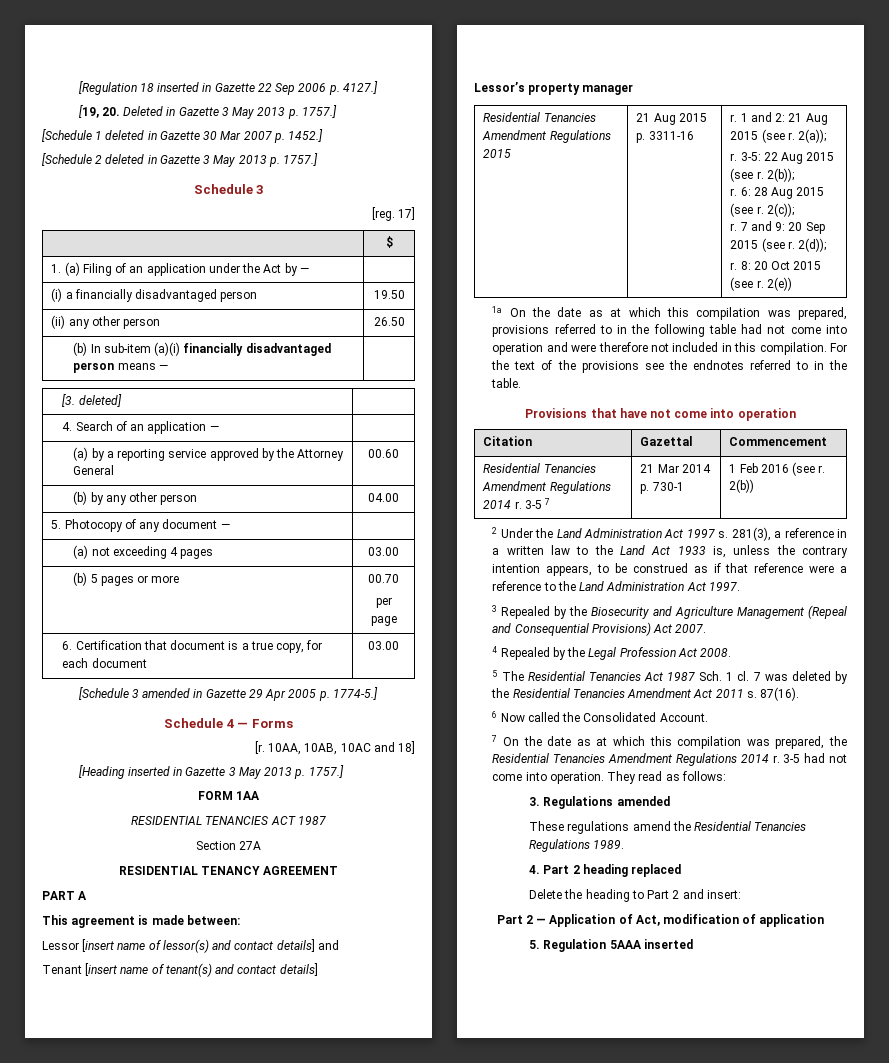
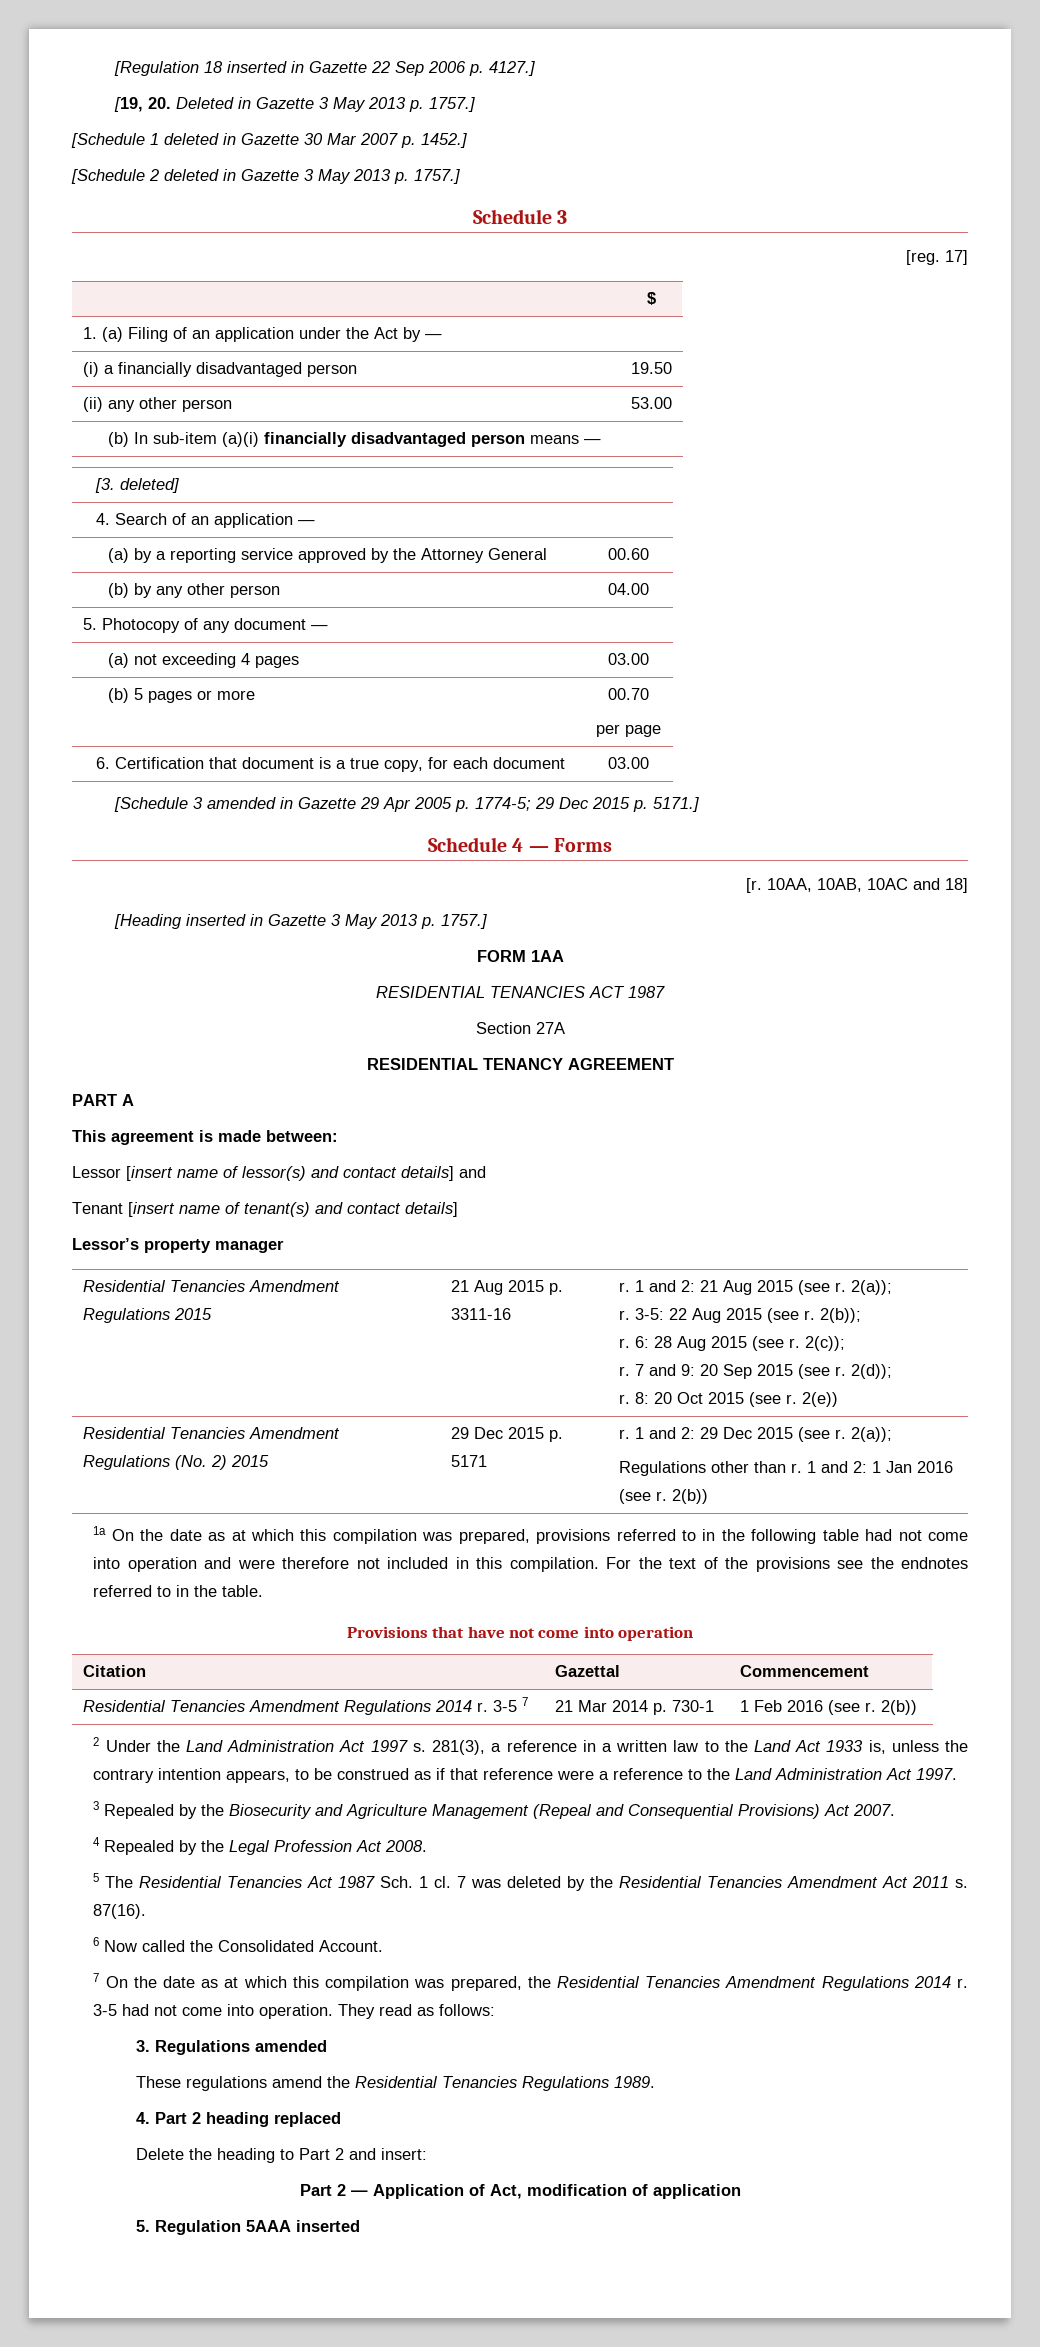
[373,317,405,326] 26.50 -> [630,397,672,409] 53.00
[332,687,378,700] 1774-5.] -> [474,797,699,812] 1774-5; 29 Dec 2015 p. 5171.]
(792, 284) none -> [82,1427,340,1439] [82,1455,269,1470] [450,1427,563,1442] [450,1455,487,1467] [618,1427,892,1442] [618,1461,953,1476] [618,1489,708,1504] // Residential Tenancies Amendment Regulations (No. 2) 2015 | 29 Dec 2015 p. 5171 | r. 1 and 2: 29 Dec 2015 (see r. 2(a)); // Regulations other than r. 1 and 2: 1 Jan 2016 (see r. 2(b))

